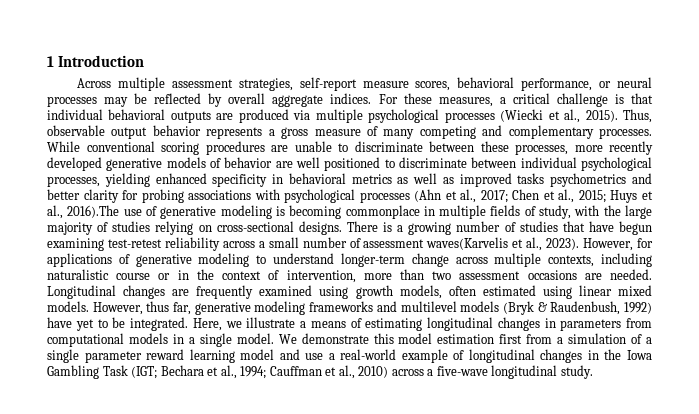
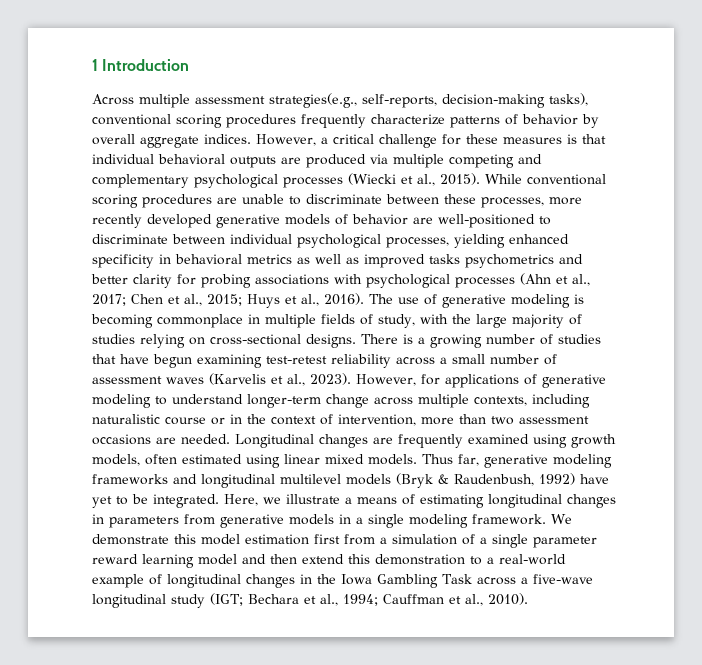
[238,77,652,91] [47,93,608,107] strategies, self-report measure scores, behavioral performance, or neural processes may be reflected by overall aggregate indices. For these measures, a critical challenge -> [269,93,588,108] [92,114,599,128] [92,134,562,148] strategies(e.g., self-reports, decision-making tasks), conventional scoring procedures frequently characterize patterns of behavior by overall aggregate indices. However, a critical challenge for these measures
(363, 116) none -> [449,154,542,168] [92,174,189,188] competing and complementary
[622,109,652,123] [47,125,653,139] Thus, observable output behavior represents a gross measure of many competing and complementary processes. -> (480, 179) none
[296,157,381,171] well positioned -> [438,214,535,228] well-positioned
[67,205,120,218] 2016).The -> [324,293,393,305] 2016). The
[426,237,509,250] waves(Karvelis -> [166,373,266,385] waves (Karvelis
[92,301,170,315] However, thus -> [422,454,453,464] Thus
(397, 306) none -> [201,474,275,488] longitudinal
[47,333,124,347] computational -> [220,514,284,528] generative
[236,333,274,344] model. -> [409,514,546,528] modeling framework.
[305,353,324,360] use -> [270,554,482,565] then extend this demonstration to
(128, 370) none -> [476,574,593,585] [92,594,205,608] across a five-wave longitudinal study
[358,365,593,379] 2010) across a five-wave longitudinal study. -> [488,593,528,605] 2010).

